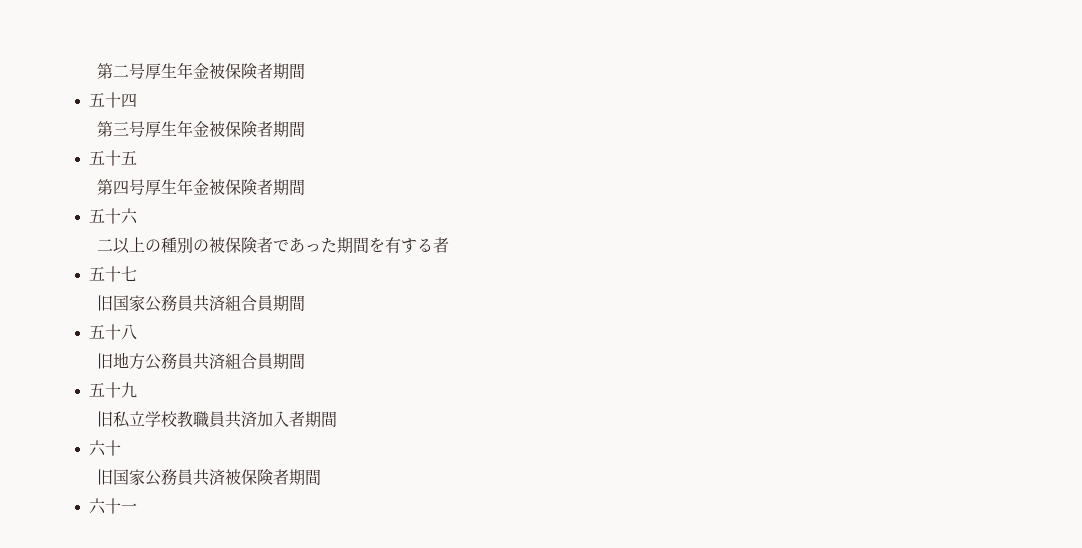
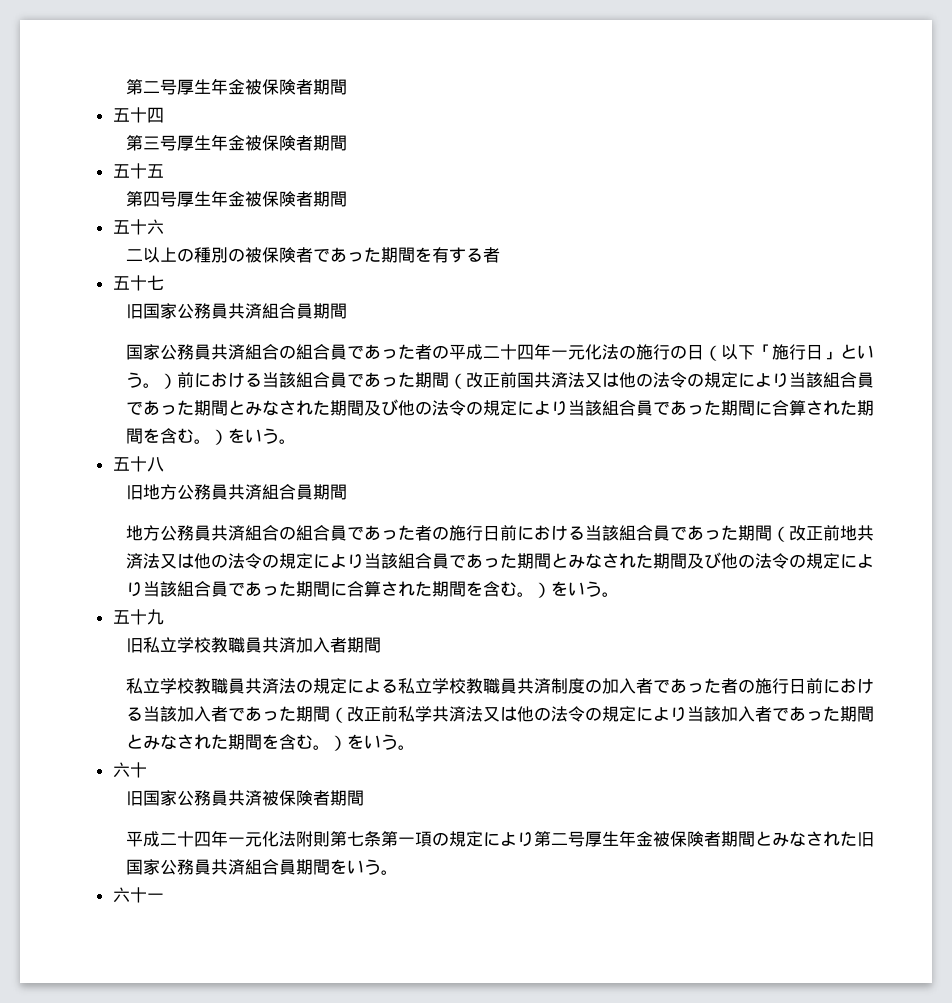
(306, 303) none -> [126,343,875,361] [126,372,875,389] [126,399,875,416] [126,428,297,445] // 国家公務員共済組合の組合員であった者の平成二十四年一元化法の施行の日（以下「施行日」という。）前における当該組合員であった期間（改正前国共済法又は他の法令の規定により当該組合員であった期間とみなされた期間及び他の法令の規定により当該組合員であった期間に合算された期間を含む。）をいう。
(306, 361) none -> [126,525,875,542] [126,552,875,569] [126,581,620,598] // 地方公務員共済組合の組合員であった者の施行日前における当該組合員であった期間（改正前地共済法又は他の法令の規定により当該組合員であった期間とみなされた期間及び他の法令の規定により当該組合員であった期間に合算された期間を含む。）をいう。
(338, 419) none -> [126,678,875,694] [126,706,875,723] [126,734,416,751] // 私立学校教職員共済法の規定による私立学校教職員共済制度の加入者であった者の施行日前における当該加入者であった期間（改正前私学共済法又は他の法令の規定により当該加入者であった期間とみなされた期間を含む。）をいう。
(322, 477) none -> [126,830,875,847] [126,859,399,875] // 平成二十四年一元化法附則第七条第一項の規定により第二号厚生年金被保険者期間とみなされた旧国家公務員共済組合員期間をいう。

